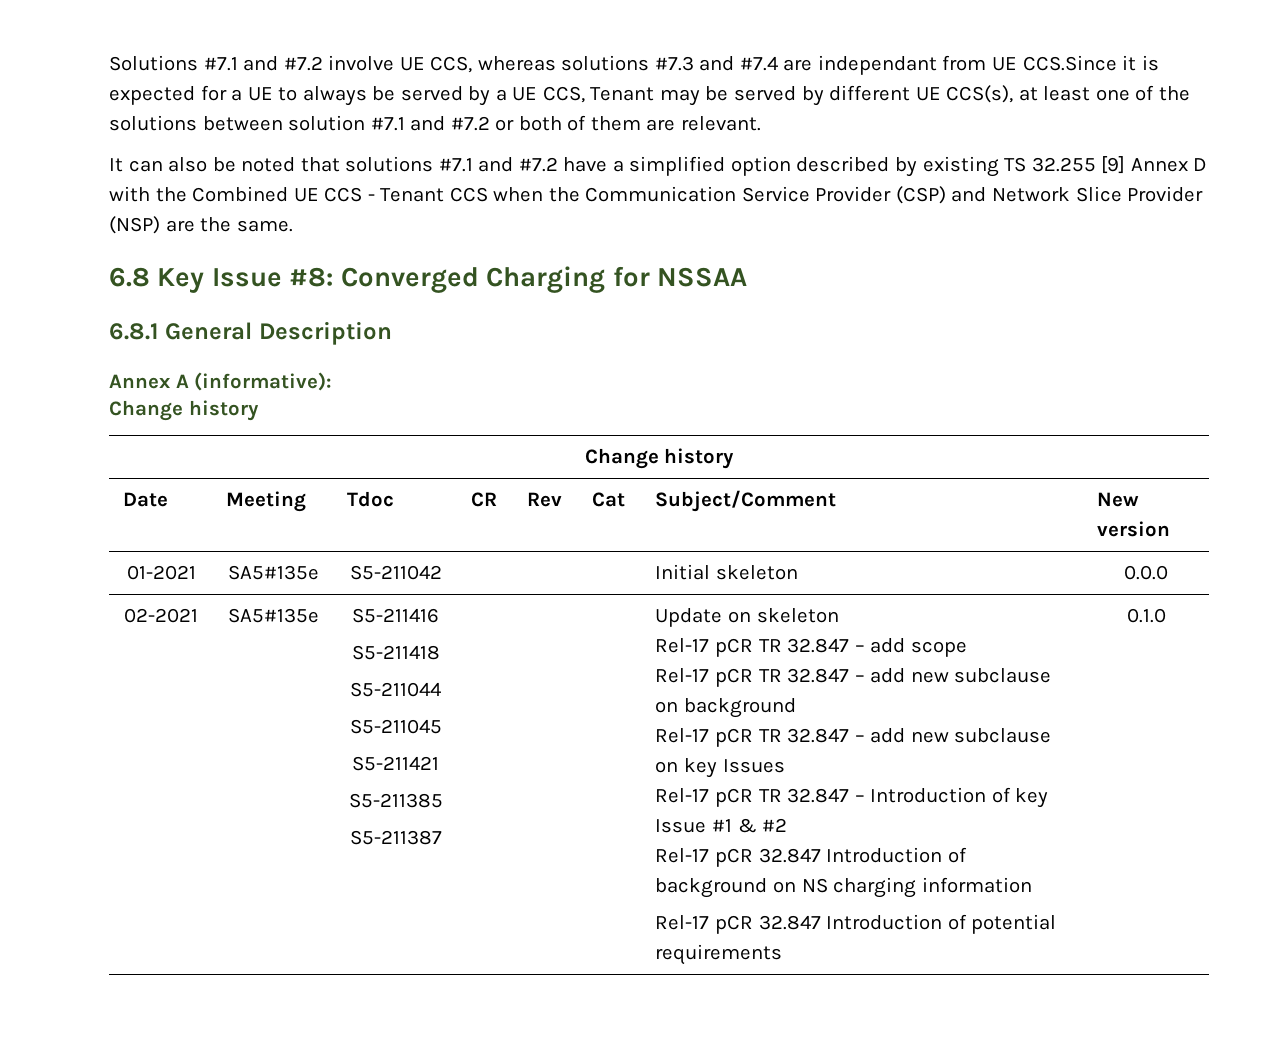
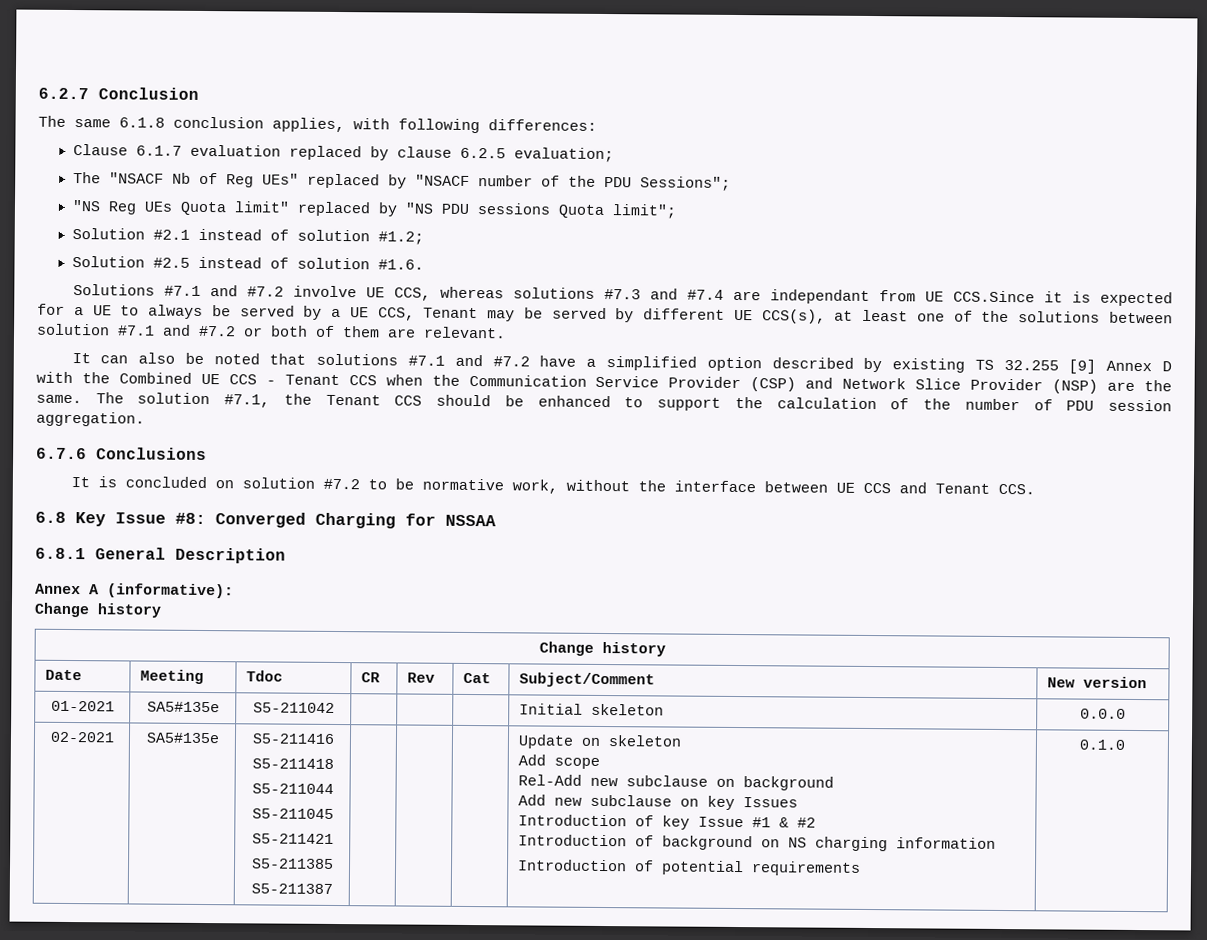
(109, 63) none -> [38,87,199,100] [38,115,597,134] [72,144,614,163] [72,172,731,191] [71,200,676,219] [71,228,424,245] [71,256,424,270] 6.2.7 Conclusion // The same 6.1.8 conclusion applies, with following differences: // Clause 6.1.7 evaluation replaced by clause 6.2.5 evaluation; // The "NSACF Nb of Reg UEs" replaced by "NSACF number of the PDU Sessions"; // "NS Reg UEs Quota limit" replaced by "NS PDU sessions Quota limit"; // Solution #2.1 instead of solution #1.2; // Solution #2.5 instead of solution #1.6. //
(293, 226) none -> [95,392,1172,412] [36,411,145,427] [36,447,207,461] [70,476,1035,495] The solution #7.1, the Tenant CCS should be enhanced to support the calculation of the number of PDU session aggregation. // 6.7.6 Conclusions // It is concluded on solution #7.2 to be normative work, without the interface between UE CCS and Tenant CCS.
[655,638,967,657] [655,668,1052,687] [655,698,797,718] [655,728,906,747] Rel-17 pCR TR 32.847 – add scope // Rel-17 pCR TR 32.847 – add new subclause on background // Rel-17 pCR TR 32.847 – add -> [518,754,601,769] [518,774,835,791] [518,794,547,806] Add scope // Rel-Add new subclause on background // Add
[655,788,865,807] Rel-17 pCR TR 32.847 – -> (799, 802) none
[655,848,821,867] Rel-17 pCR 32.847 -> (817, 822) none
[655,915,821,934] Rel-17 pCR 32.847 -> (997, 843) none

